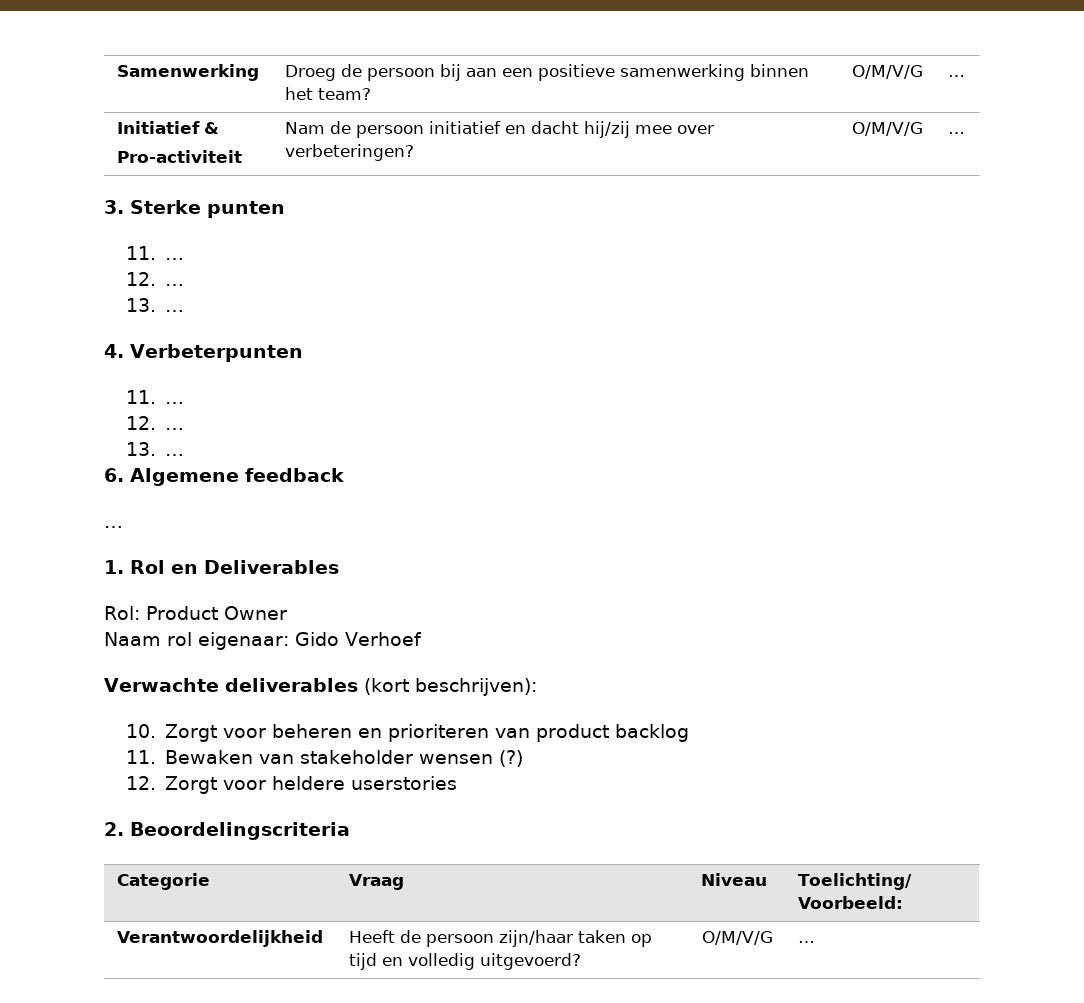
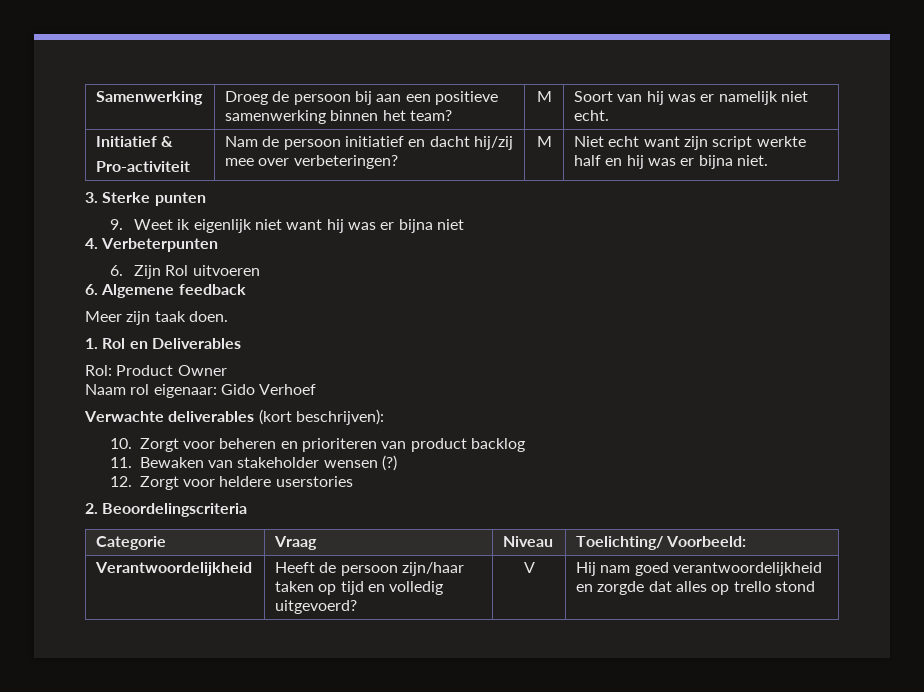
[851,65,923,79] [947,75,965,77] O/M/V/G | … -> [536,91,552,102] [574,91,809,105] [574,110,610,121] M | Soort van hij was er namelijk niet echt.
[851,122,923,136] [947,132,965,134] [104,200,285,218] [125,246,185,260] [125,272,185,286] [125,298,185,312] [104,344,303,362] [125,390,185,404] [125,416,185,430] [125,442,185,456] O/M/V/G | … // 3. Sterke punten // 11. … // 12. … // 13. … // 4. Verbeterpunten // 11. … // 12. … // 13. … -> [536,136,552,147] [574,136,806,150] [574,155,769,169] [85,192,206,206] [109,219,465,233] [85,238,219,252] [109,265,260,279] M | Niet echt want zijn script werkte half en hij was er bijna niet. // 3. Sterke punten // 9. Weet ik eigenlijk niet want hij was er bijna niet // 4. Verbeterpunten // 6. Zijn Rol uitvoeren
[104,526,123,528] … -> [85,311,228,325] Meer zijn taak doen.
[701,931,773,945] [797,941,815,943] O/M/V/G | … -> [523,562,535,573] [576,562,823,576] [576,581,816,595] V | Hij nam goed verantwoordelijkheid en zorgde dat alles op trello stond

